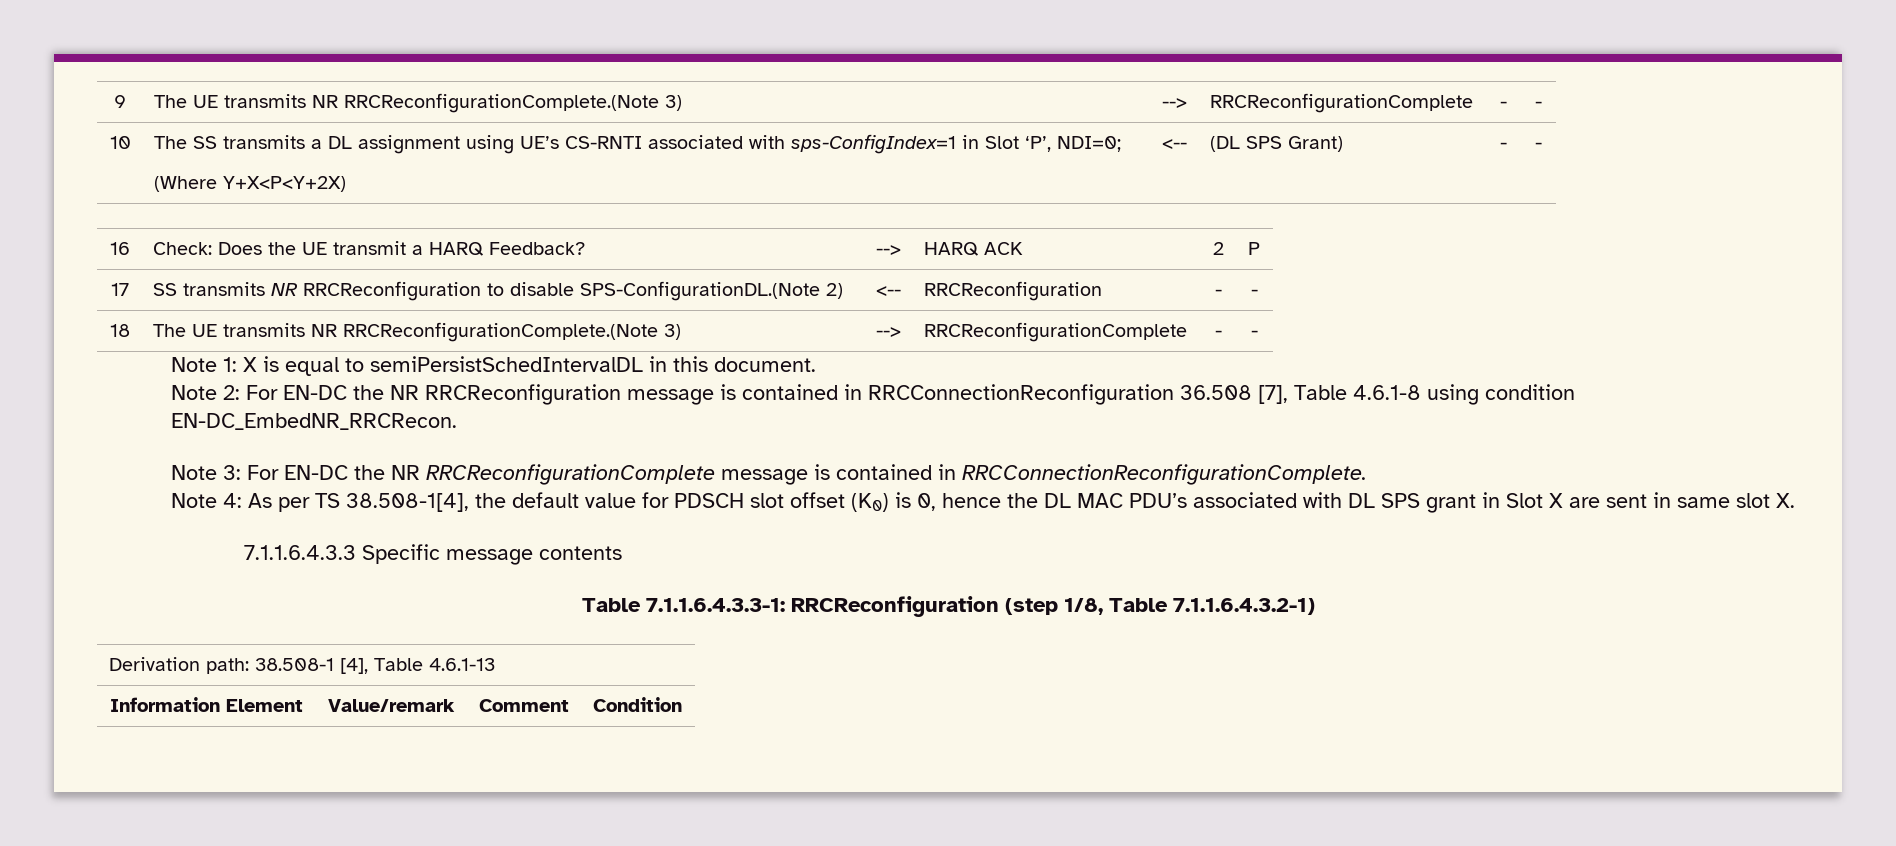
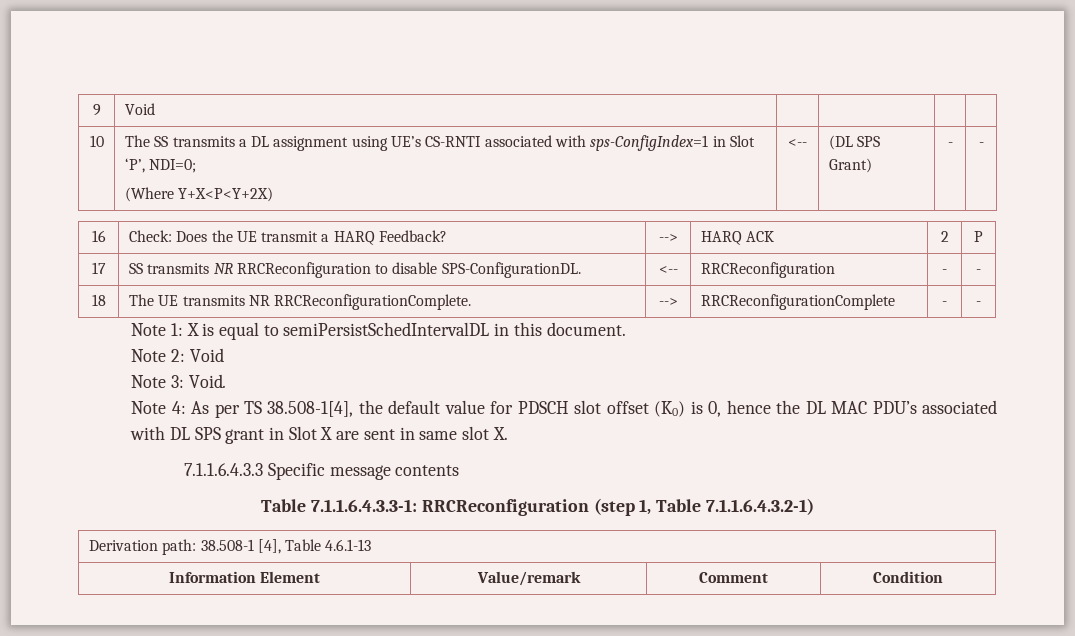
[153,93,682,113] [1161,98,1187,108] [1209,93,1473,113] [1500,101,1507,108] [1534,101,1542,108] The UE transmits NR RRCReconfigurationComplete.(Note 3) | --> | RRCReconfigurationComplete | - | - -> [124,103,155,115] Void | | | |
[579,281,843,301] SPS-ConfigurationDL.(Note 2) -> [441,262,581,278] SPS-ConfigurationDL.
[342,322,681,342] RRCReconfigurationComplete.(Note 3) -> [274,294,472,310] RRCReconfigurationComplete.
[245,384,1575,405] [170,413,457,430] [170,464,1367,485] For EN-DC the NR RRCReconfiguration message is contained in RRCConnectionReconfiguration 36.508 [7], Table 4.6.1-8 using condition EN-DC_EmbedNR_RRCRecon. // Note 3: For EN-DC the NR RRCReconfigurationComplete message is contained in RRCConnectionReconfigurationComplete. -> [189,348,224,362] [131,374,226,388] Void // Note 3: Void.
[1063,598,1103,615] 1/8, -> [639,499,652,515] 1,

